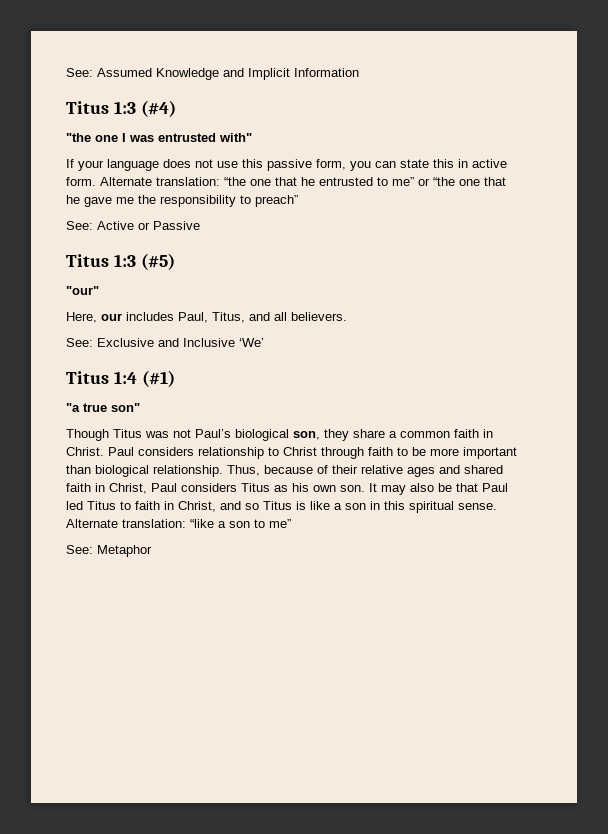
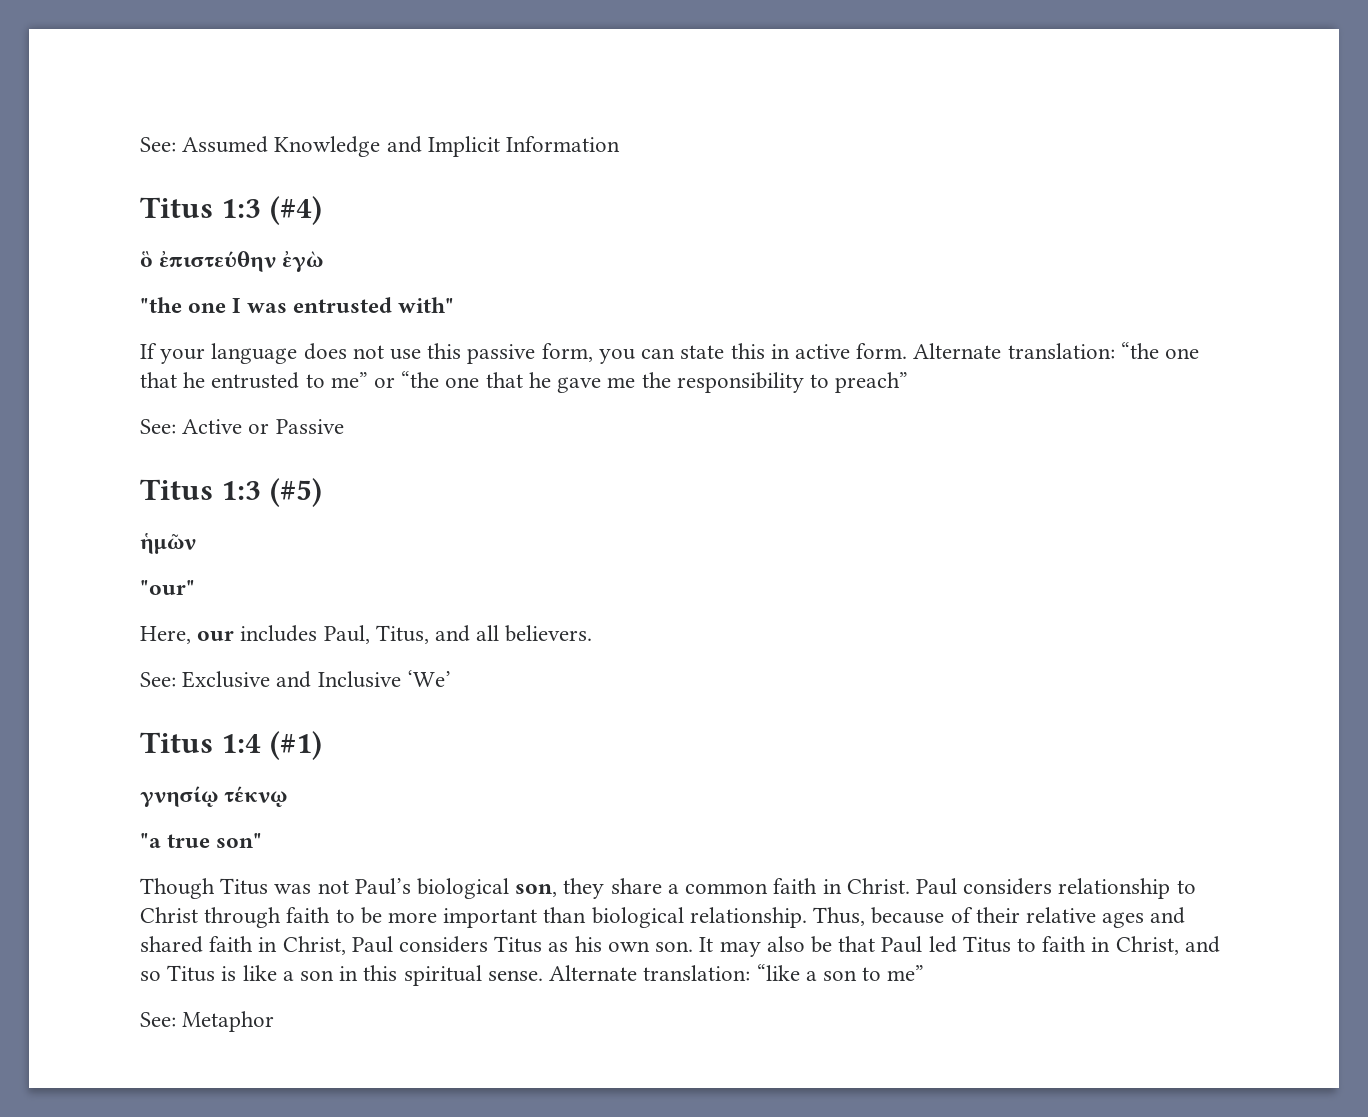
(176, 108) none -> [140,251,324,272] // ὃ ἐπιστεύθην ἐγὼ
(175, 261) none -> [140,533,196,554] // ἡμῶν
(175, 378) none -> [140,786,288,807] // γνησίῳ τέκνῳ

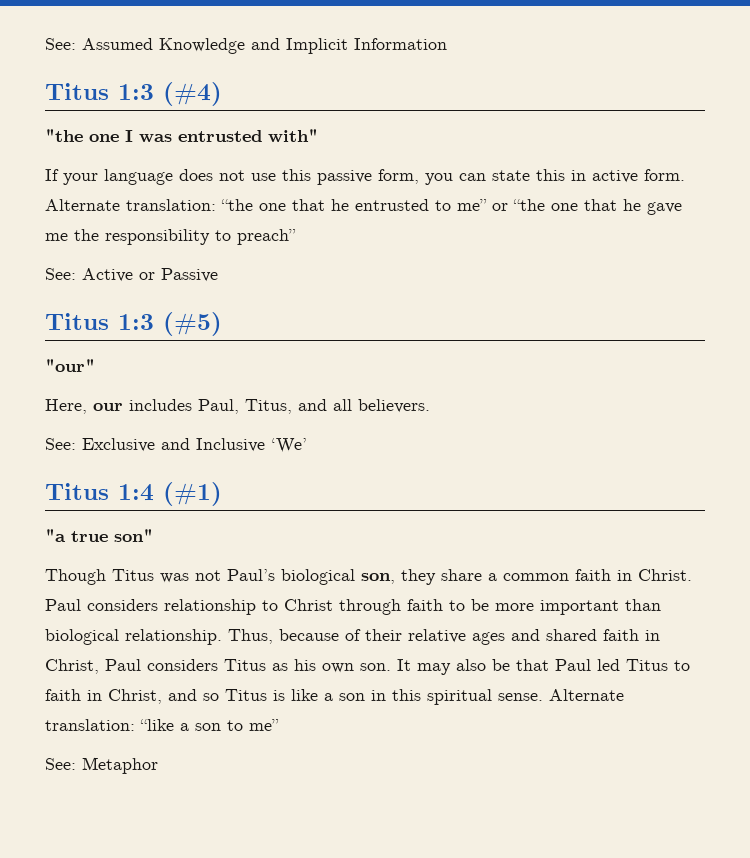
[140,251,324,272] // ὃ ἐπιστεύθην ἐγὼ -> (222, 94) none
[140,533,196,554] // ἡμῶν -> (222, 324) none
[140,786,288,807] // γνησίῳ τέκνῳ -> (222, 494) none

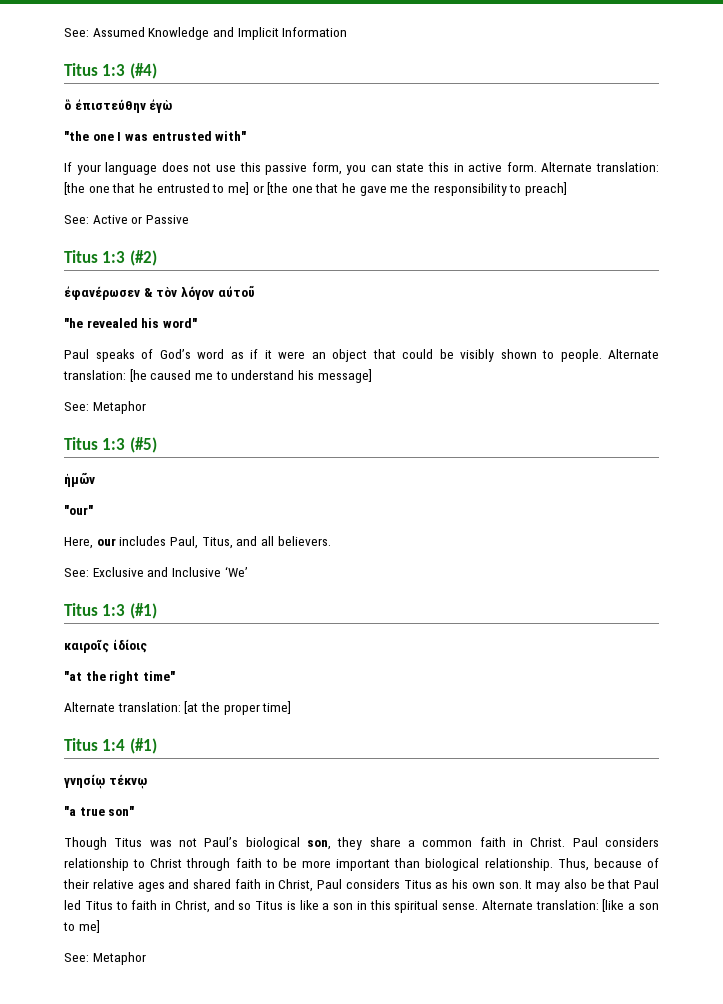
(222, 94) none -> [64,99,173,113] // ὃ ἐπιστεύθην ἐγὼ
[221,199,253,211] “the -> [64,182,85,195] [the
[457,199,545,211] me” or “the -> [227,182,289,195] me] or [the
[237,229,296,245] preach” -> [524,182,567,196] preach]
(218, 275) none -> [64,250,157,266] [64,285,255,300] [64,318,197,328] [64,349,659,362] [63,369,372,383] [64,401,146,414] // Titus 1:3 (#2) // ἐφανέρωσεν & τὸν λόγον αὐτοῦ // "he revealed his word" // Paul speaks of God’s word as if it were an object that could be visibly shown to people. Alternate translation: [he caused me to understand his message] // See: Metaphor
(222, 324) none -> [64,472,95,487] // ἡμῶν
(307, 445) none -> [64,603,157,619] [64,639,147,653] [64,671,175,684] [64,701,292,715] // Titus 1:3 (#1) // καιροῖς ἰδίοις // "at the right time" // Alternate translation: [at the proper time]
(222, 494) none -> [64,774,147,789] // γνησίῳ τέκνῳ
[140,719,174,731] “like -> [602,899,625,912] [like
[249,719,279,731] me” -> [78,920,100,933] me]

